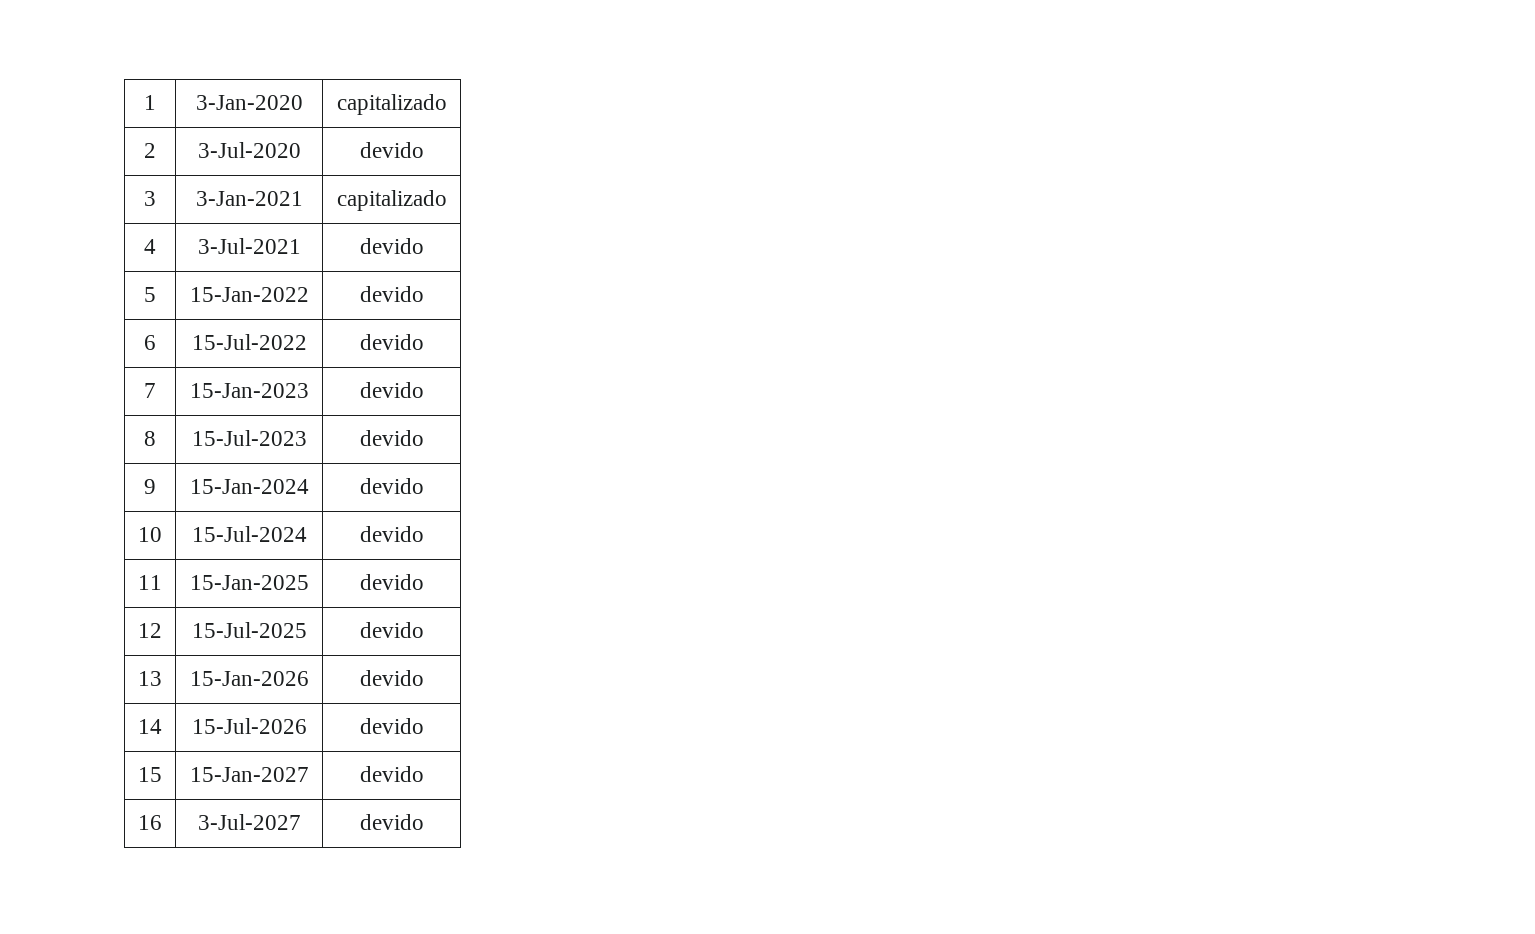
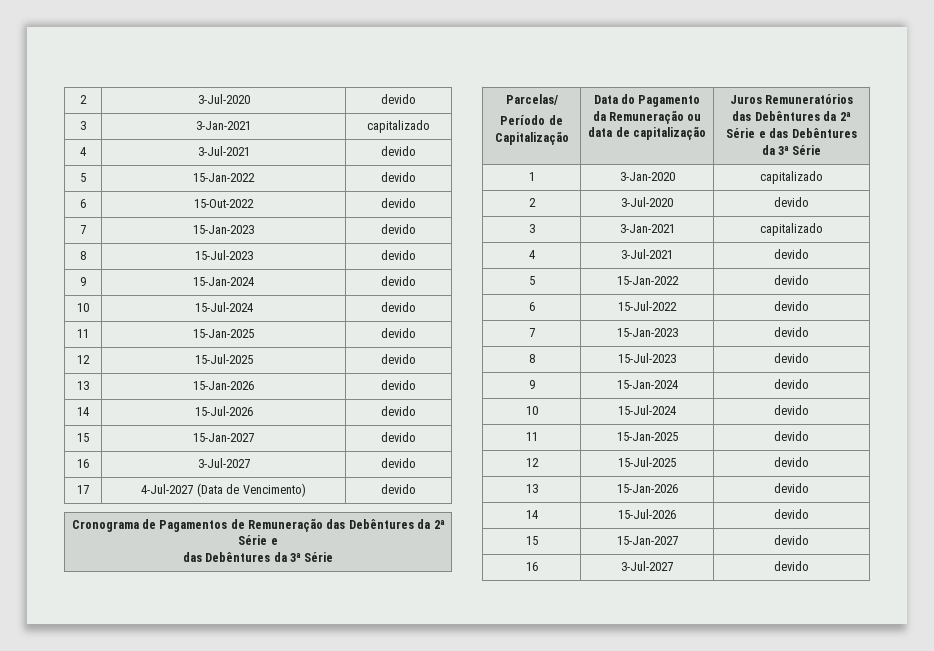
(144, 102) none -> [80,95,87,104] [197,94,250,104] [381,94,416,104] [80,121,86,130] [196,121,251,130] [367,120,430,133] [80,147,86,156] [197,146,250,156] [381,146,416,156] [80,173,86,182] [193,173,255,182] [381,172,416,182] [80,199,86,208] [194,199,254,208] [381,198,416,208] [80,225,86,234] [193,225,254,234] [381,224,416,234] [80,251,86,260] [194,250,253,260] [381,250,416,260] [80,277,86,286] [193,277,254,286] [381,276,416,286] [77,303,89,312] [194,302,253,312] [381,302,416,312] [77,329,89,338] [193,329,254,338] [381,328,416,338] [77,355,90,364] [194,354,253,364] [381,354,416,364] [77,381,89,390] [193,381,254,390] [381,380,416,390] [77,407,89,416] [194,406,253,416] [381,406,416,416] [77,433,89,442] [193,433,254,442] [381,432,416,442] [77,459,89,468] [197,458,250,468] [381,458,416,468] [77,485,89,494] [141,483,306,497] [381,484,416,494] [71,518,445,532] [238,535,278,545] [182,552,334,562] [505,94,558,105] [500,115,563,125] [494,131,569,145] [593,94,701,107] [592,110,702,124] [588,126,706,140] [729,94,854,104] [732,111,851,121] [726,128,857,138] [761,145,822,155] 2 | 3-Jul-2020 | devido // 3 | 3-Jan-2021 | capitalizado // 4 | 3-Jul-2021 | devido // 5 | 15-Jan-2022 | devido // 6 | 15-Out-2022 | devido // 7 | 15-Jan-2023 | devido // 8 | 15-Jul-2023 | devido // 9 | 15-Jan-2024 | devido // 10 | 15-Jul-2024 | devido // 11 | 15-Jan-2025 | devido // 12 | 15-Jul-2025 | devido // 13 | 15-Jan-2026 | devido // 14 | 15-Jul-2026 | devido // 15 | 15-Jan-2027 | devido // 16 | 3-Jul-2027 | devido // 17 | 4-Jul-2027 (Data de Vencimento) | devido // Cronograma de Pagamentos de Remuneração das Debêntures da 2ª Série e // das Debêntures da 3ª Série // Parcelas/ // Período de Capitalização | Data do Pagamento da Remuneração ou data de capitalização | Juros Remuneratórios das Debêntures da 2ª Série e das Debêntures da 3ª Série //

